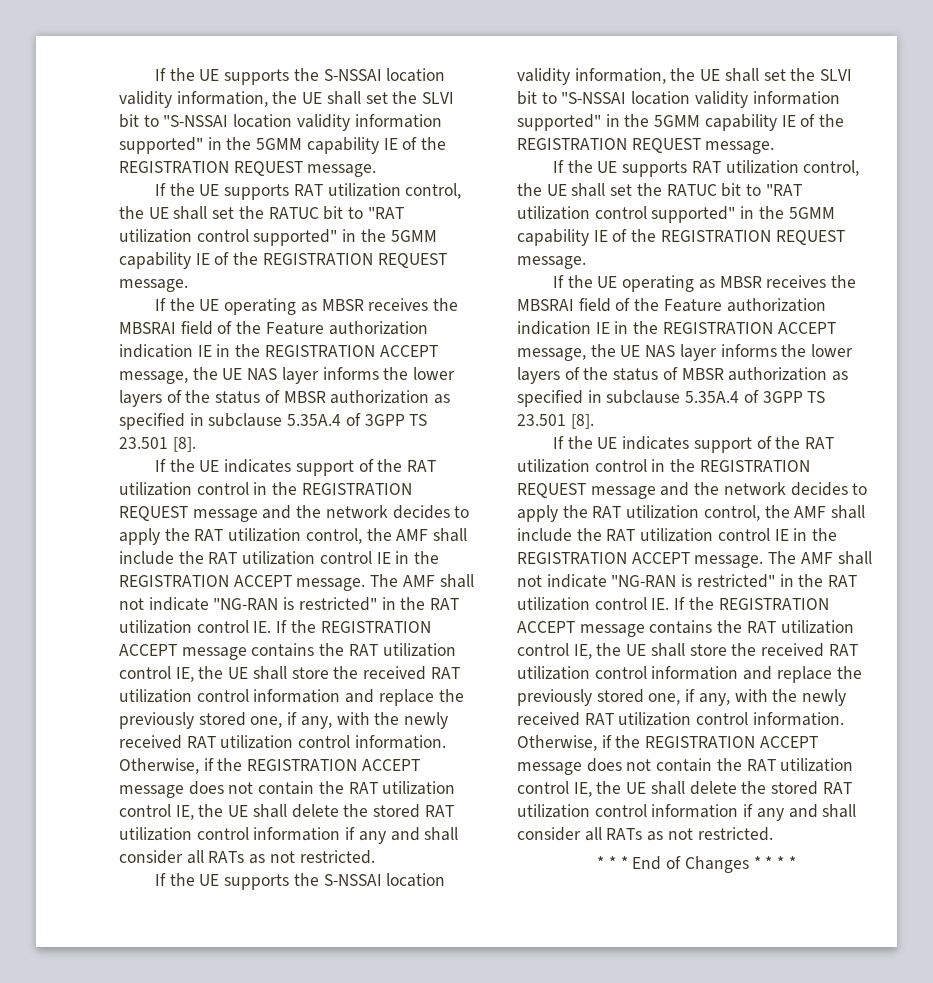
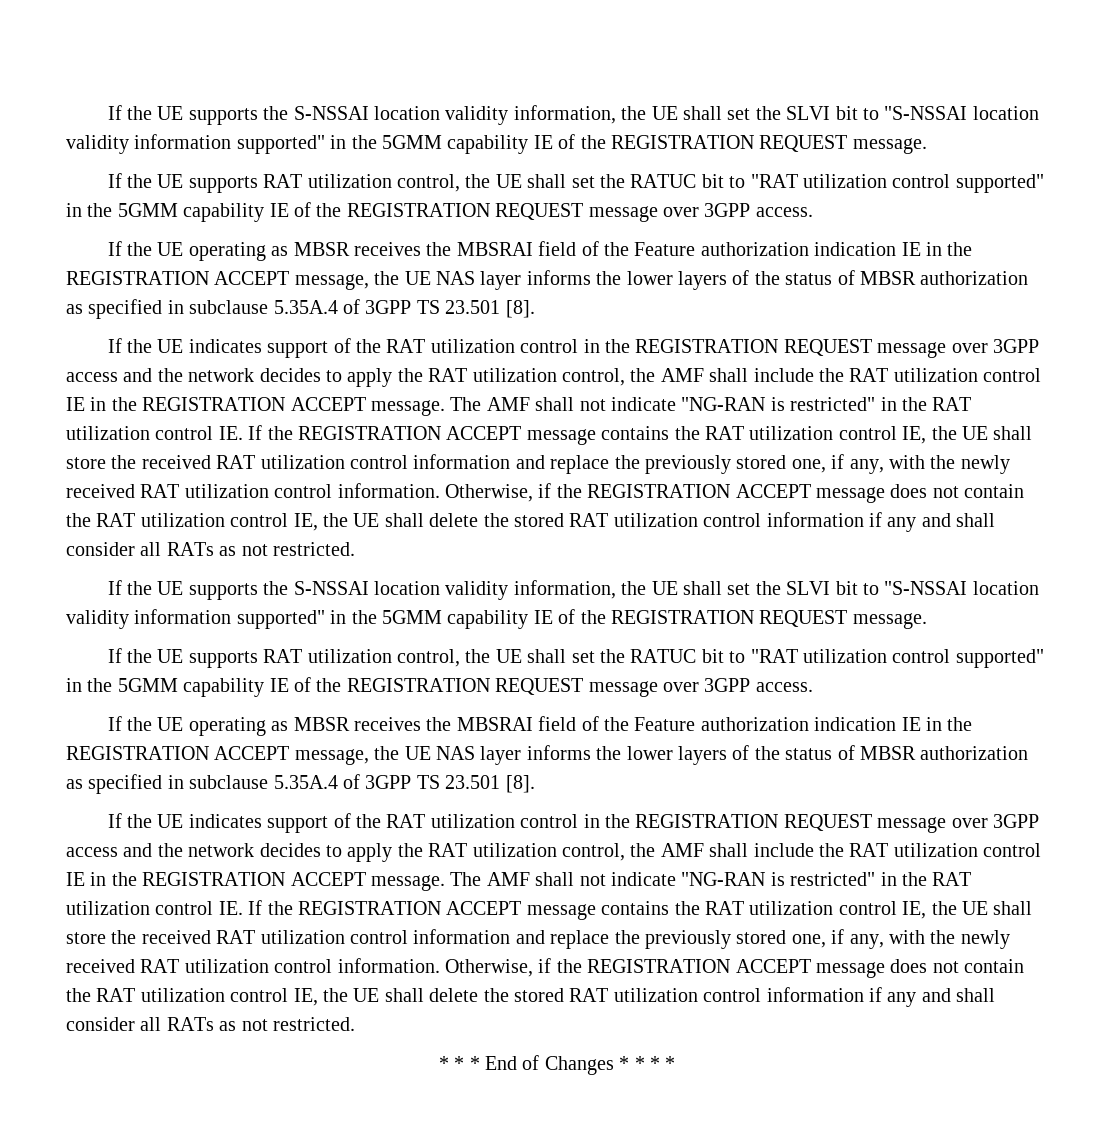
[119,279,188,292] message. -> [588,203,813,222] message over 3GPP access.
(258, 515) none -> [951,339,1040,353] [66,372,118,382] over 3GPP access
[517,256,586,269] message. -> [588,678,813,697] message over 3GPP access.
(656, 492) none -> [951,814,1040,828] [66,847,118,857] over 3GPP access

